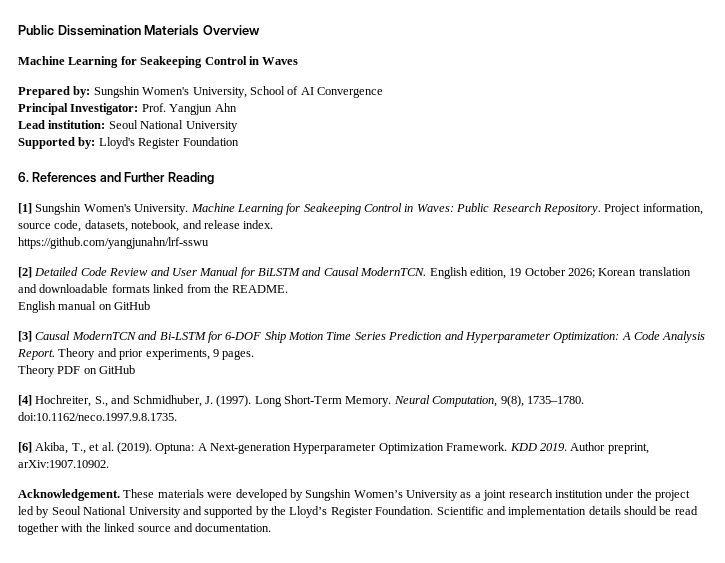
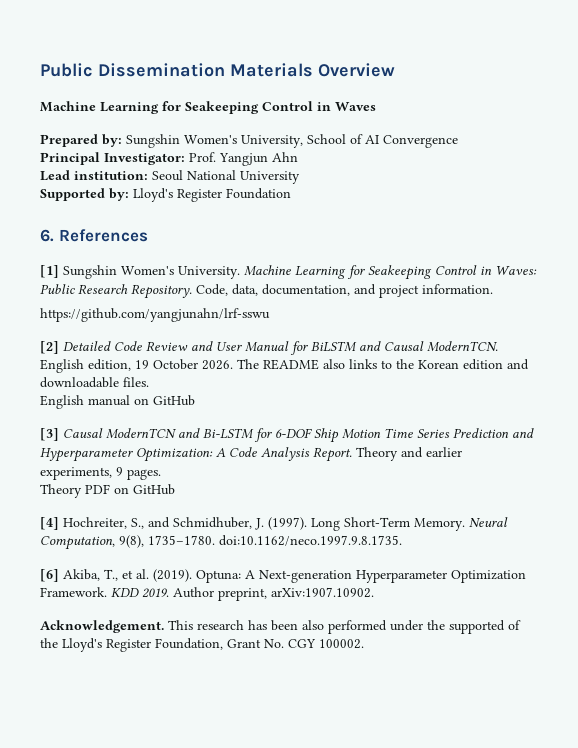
[99,172,214,185] and Further Reading -> (148, 235) none
[604,203,703,215] [18,220,274,232] Project information, source code, datasets, notebook, and release index. -> [196,284,493,298] Code, data, documentation, and project information.
[568,267,691,278] [18,284,289,293] 2026; Korean translation and downloadable formats linked from the README. -> [202,359,529,370] [40,377,149,388] 2026. The README also links to the Korean edition and downloadable files.
[119,349,144,360] prior -> [426,447,462,457] earlier
[123,489,690,501] [18,506,698,518] [18,523,272,535] These materials were developed by Sungshin Women’s University as a joint research institution under the project led by Seoul National University and supported by the Lloyd’s Register Foundation. Scientific and implementation details should be read together with the linked source and documentation. -> [168,620,521,634] [40,638,364,652] This research has been also performed under the supported of the Lloyd's Register Foundation, Grant No. CGY 100002.

